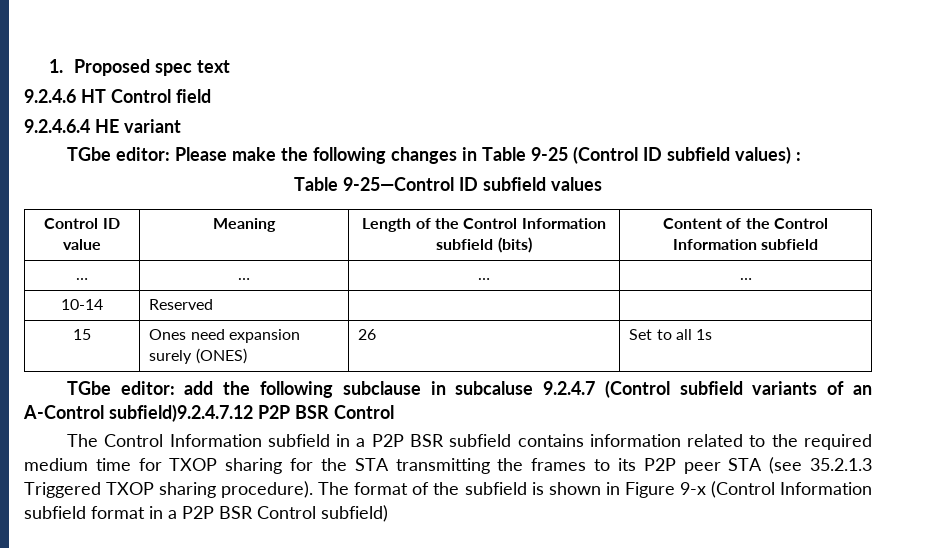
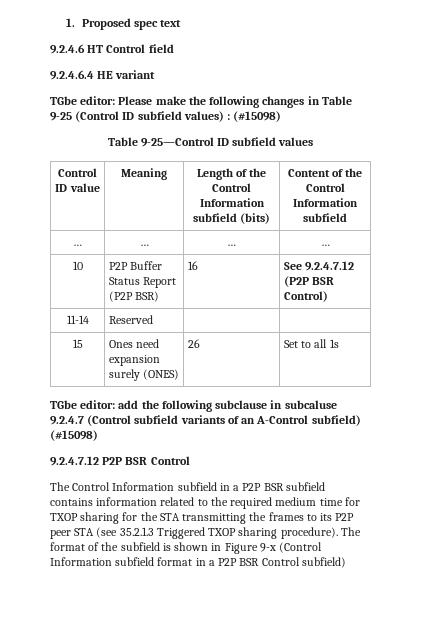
(801, 156) none -> [233,111,282,122] (#15098)
[61,299,103,310] 10-14 -> [72,261,83,270] [108,261,163,270] [108,277,177,288] [108,291,160,302] [187,261,198,270] [283,261,355,271] [283,276,335,287] [283,291,328,302] [66,315,89,324] 10 | P2P Buffer Status Report (P2P BSR) | 16 | See 9.2.4.7.12 (P2P BSR Control) // 11-14
[109,404,253,422] subfield)9.2.4.7.12 -> [311,415,361,426] [50,430,98,441] [50,456,99,466] subfield) (#15098) // 9.2.4.7.12

